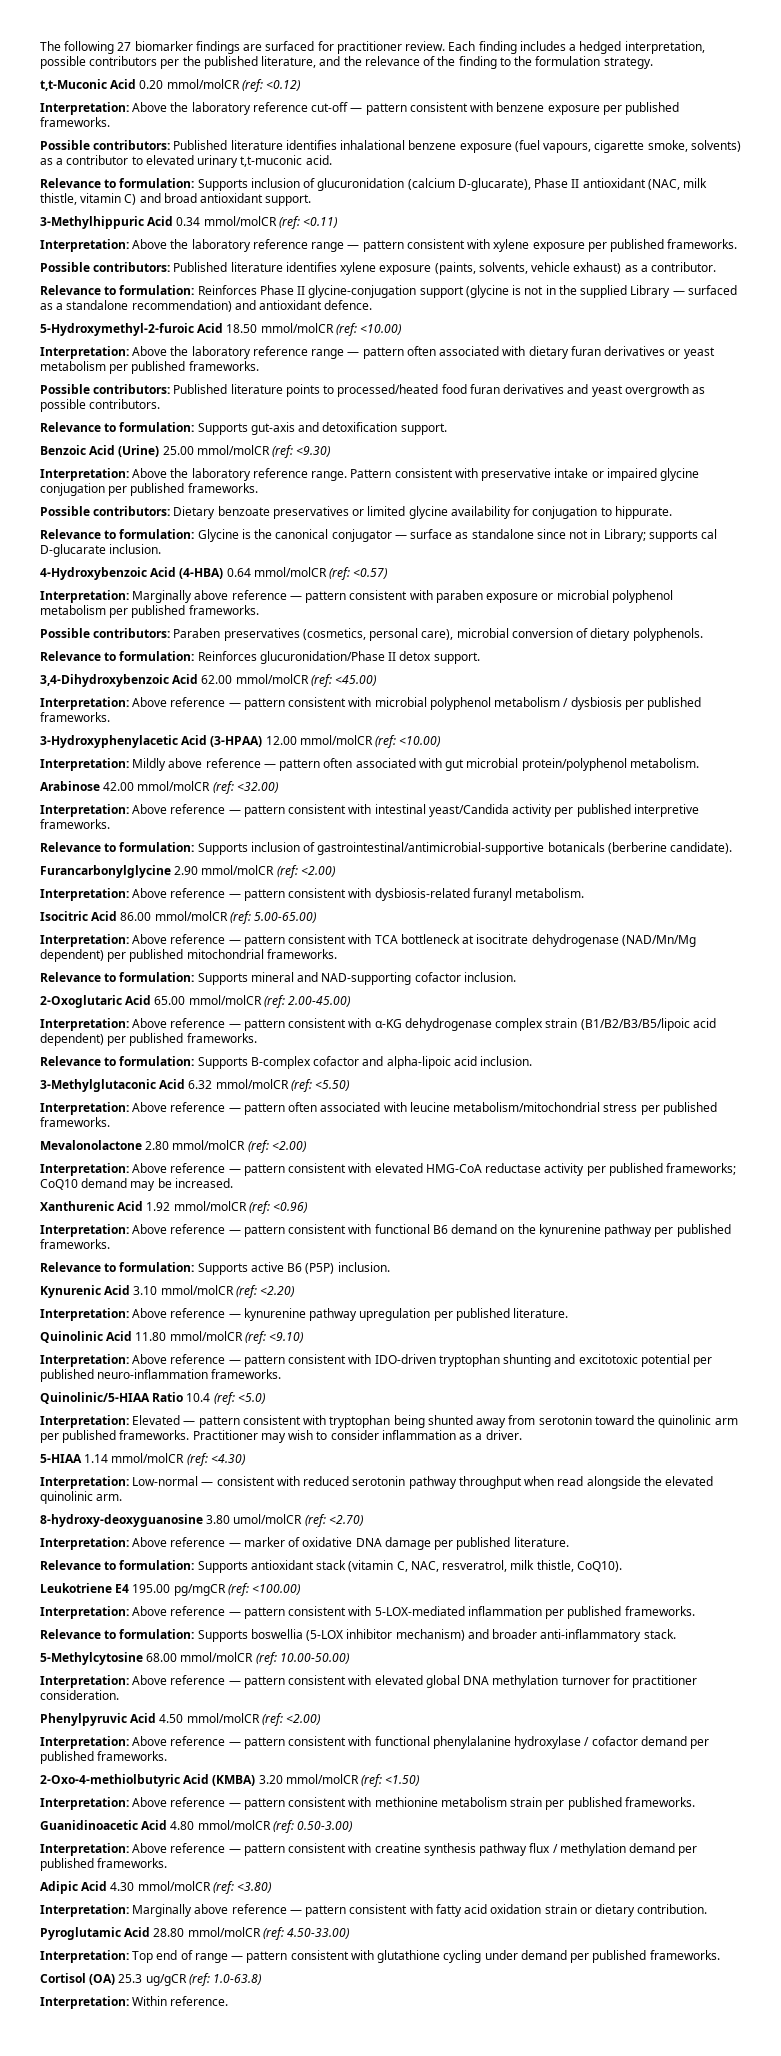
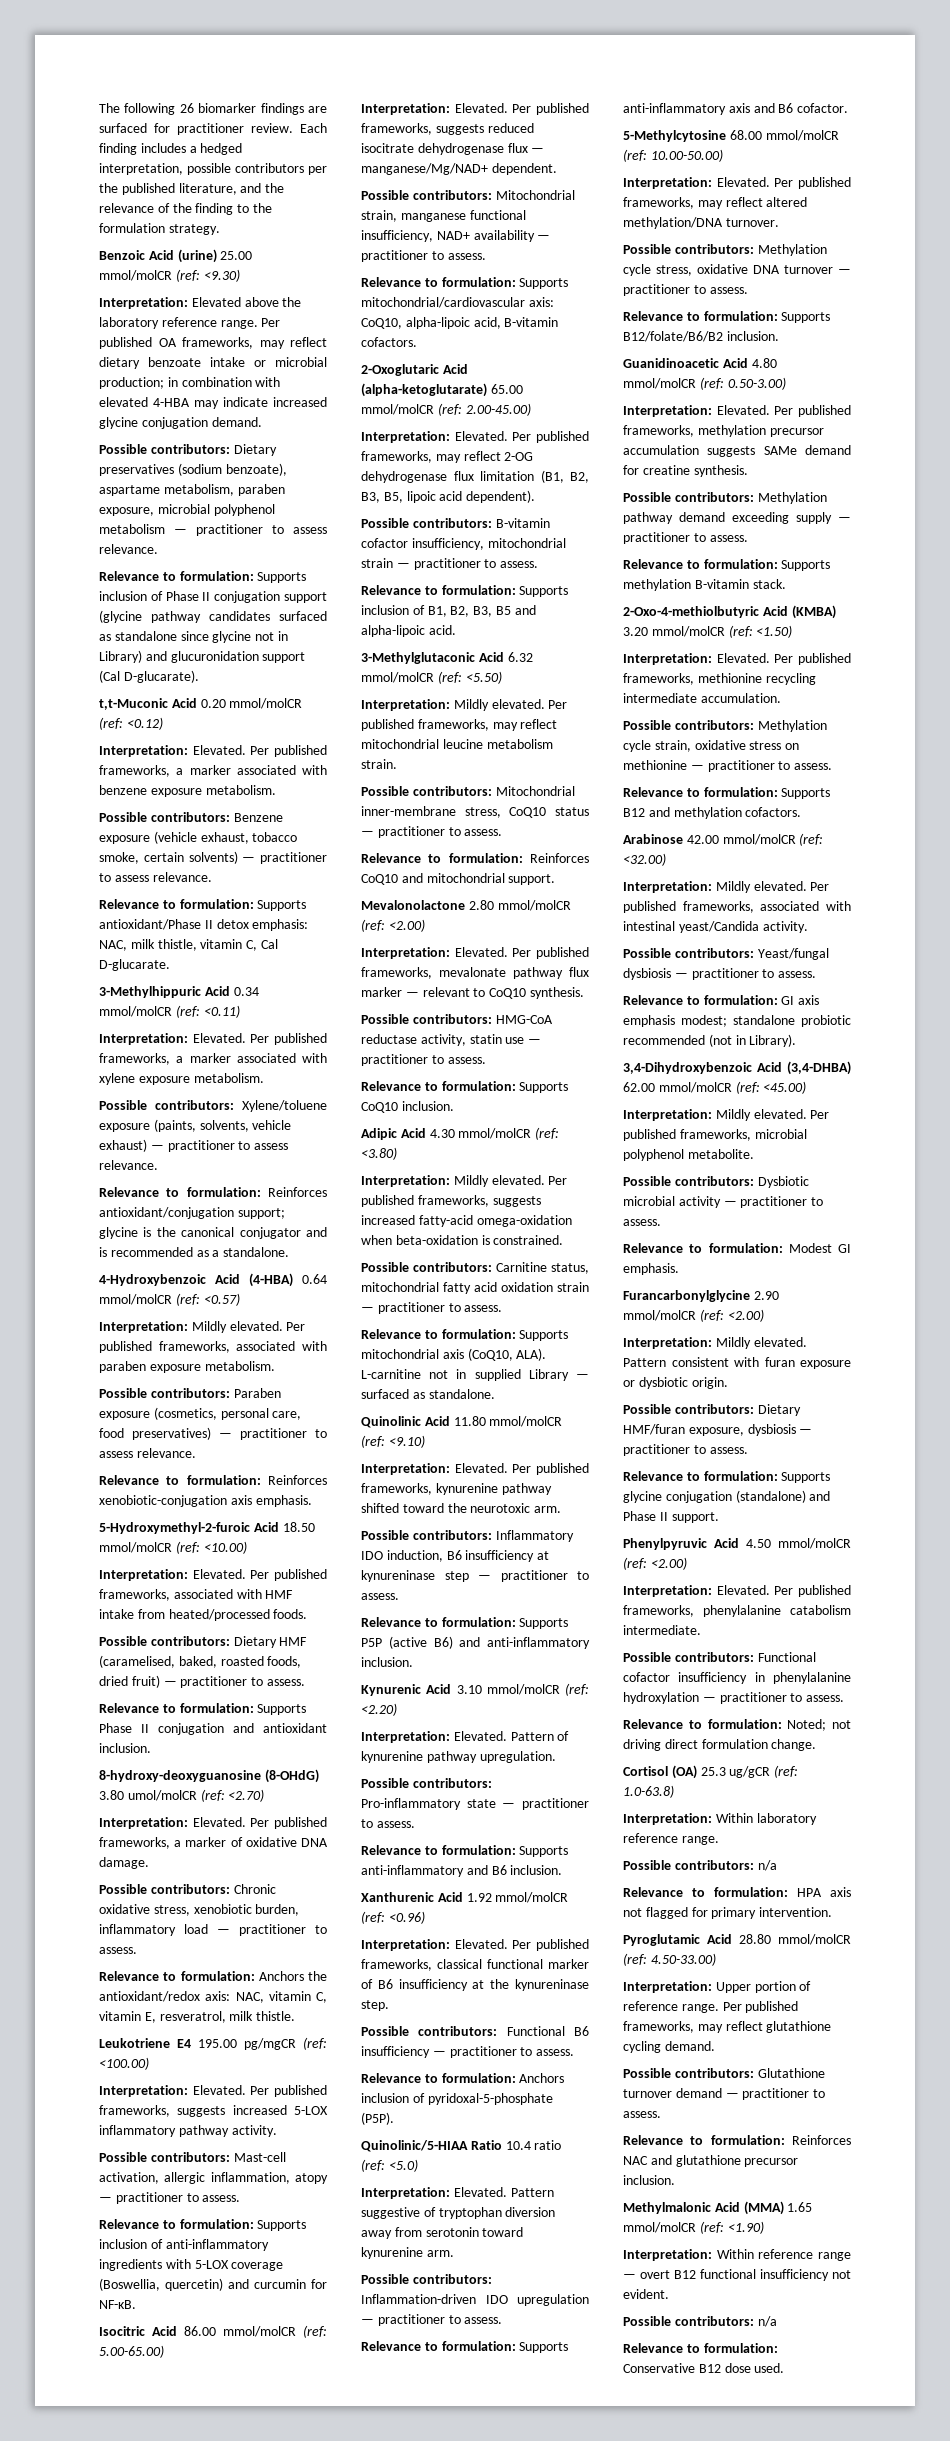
[117,42,132,51] 27 -> [179,103,194,113] 26
(653, 63) none -> [99,249,253,263] [99,269,240,282] [99,297,302,309] [99,317,281,329] [99,337,327,349] [99,357,327,369] [99,377,281,389] [99,397,327,409] [99,417,262,429] [99,444,277,456] [99,463,287,476] [99,484,285,496] [99,504,275,516] [99,524,327,536] [99,544,158,554] [99,571,307,583] [99,591,327,603] [99,610,327,623] [99,631,288,643] [99,650,306,663] [99,670,199,683] // Benzoic Acid (urine) 25.00 mmol/molCR (ref: <9.30) // Interpretation: Elevated above the laboratory reference range. Per published OA frameworks, may reflect dietary benzoate intake or microbial production; in combination with elevated 4-HBA may indicate increased glycine conjugation demand. // Possible contributors: Dietary preservatives (sodium benzoate), aspartame metabolism, paraben exposure, microbial polyphenol metabolism — practitioner to assess relevance. // Relevance to formulation: Supports inclusion of Phase II conjugation support (glycine pathway candidates surfaced as standalone since glycine not in Library) and glucuronidation support (Cal D-glucarate).
[132,102,680,115] [40,117,110,127] [40,140,741,153] [40,155,332,168] [40,178,708,191] [40,193,312,206] Above the laboratory reference cut-off — pattern consistent with benzene exposure per published frameworks. // Possible contributors: Published literature identifies inhalational benzene exposure (fuel vapours, cigarette smoke, solvents) as a contributor to elevated urinary t,t-muconic acid. // Relevance to formulation: Supports inclusion of glucuronidation (calcium D-glucarate), Phase II antioxidant (NAC, milk thistle, vitamin C) and broad antioxidant support. -> [192,745,327,757] [99,765,327,777] [99,785,276,797] [99,812,283,822] [99,831,298,844] [99,851,327,864] [99,872,212,882] [99,899,307,911] [99,919,309,931] [99,939,278,951] [99,959,170,971] Elevated. Per published frameworks, a marker associated with benzene exposure metabolism. // Possible contributors: Benzene exposure (vehicle exhaust, tobacco smoke, certain solvents) — practitioner to assess relevance. // Relevance to formulation: Supports antioxidant/Phase II detox emphasis: NAC, milk thistle, vitamin C, Cal D-glucarate.
[132,239,738,252] [40,262,377,275] Above the laboratory reference range — pattern consistent with xylene exposure per published frameworks. // Possible contributors: Published literature identifies xylene -> [192,1033,327,1045] [99,1053,327,1065] [99,1073,264,1085] [99,1100,327,1112] Elevated. Per published frameworks, a marker associated with xylene exposure metabolism. // Possible contributors: Xylene/toluene
[624,262,717,272] [40,285,737,298] [40,300,373,312] [40,323,402,336] [40,346,715,359] [40,361,259,374] [40,384,706,397] [40,399,161,412] [40,422,447,435] [40,445,331,458] [40,468,700,481] [40,483,258,496] [40,506,672,519] [40,529,718,542] [40,544,162,557] as a contributor. // Relevance to formulation: Reinforces Phase II glycine-conjugation support (glycine is not in the supplied Library — surfaced as a standalone recommendation) and antioxidant defence. // 5-Hydroxymethyl-2-furoic Acid 18.50 mmol/molCR (ref: <10.00) // Interpretation: Above the laboratory reference range — pattern often associated with dietary furan derivatives or yeast metabolism per published frameworks. // Possible contributors: Published literature points to processed/heated food furan derivatives and yeast overgrowth as possible contributors. // Relevance to formulation: Supports gut-axis and detoxification support. // Benzoic Acid (Urine) 25.00 mmol/molCR (ref: <9.30) // Interpretation: Above the laboratory reference range. Pattern consistent with preservative intake or impaired glycine conjugation per published frameworks. // Possible contributors: Dietary benzoate preservatives or limited glycine availability for conjugation to hippurate. // Relevance to formulation: Glycine is the canonical conjugator — surface as standalone since not in Library; supports cal D-glucarate inclusion. -> [150,1140,289,1152] [99,1160,158,1170] [99,1187,327,1197] [99,1207,285,1219] [99,1227,327,1239] [99,1247,290,1257] — practitioner to assess relevance. // Relevance to formulation: Reinforces antioxidant/conjugation support; glycine is the canonical conjugator and is recommended as a standalone.
[132,590,673,603] [40,605,259,618] Marginally above reference — pattern consistent with paraben exposure or microbial polyphenol metabolism per published frameworks. -> [191,1321,306,1333] [99,1341,327,1353] [99,1361,275,1373] Mildly elevated. Per published frameworks, associated with paraben exposure metabolism.
[223,628,300,641] preservatives -> [99,1411,150,1420] exposure
[421,628,703,641] [40,651,480,664] [40,674,377,687] [40,697,702,710] [40,712,110,722] [40,735,441,748] [40,758,699,771] [40,781,278,794] [40,804,699,817] [40,819,110,829] [40,842,733,855] [40,865,335,878] [40,888,585,901] care), microbial conversion of dietary polyphenols. // Relevance to formulation: Reinforces glucuronidation/Phase II detox support. // 3,4-Dihydroxybenzoic Acid 62.00 mmol/molCR (ref: <45.00) // Interpretation: Above reference — pattern consistent with microbial polyphenol metabolism / dysbiosis per published frameworks. // 3-Hydroxyphenylacetic Acid (3-HPAA) 12.00 mmol/molCR (ref: <10.00) // Interpretation: Mildly above reference — pattern often associated with gut microbial protein/polyphenol metabolism. // Arabinose 42.00 mmol/molCR (ref: <32.00) // Interpretation: Above reference — pattern consistent with intestinal yeast/Candida activity per published interpretive frameworks. // Relevance to formulation: Supports inclusion of gastrointestinal/antimicrobial-supportive botanicals (berberine candidate). // Furancarbonylglycine 2.90 mmol/molCR (ref: <2.00) // Interpretation: Above reference — pattern consistent with dysbiosis-related furanyl metabolism. -> [272,1411,302,1420] [99,1427,327,1440] [99,1448,196,1458] [99,1475,327,1485] [99,1495,312,1507] [99,1522,315,1534] [99,1541,247,1554] [99,1569,327,1581] [99,1589,294,1601] [99,1609,308,1621] [99,1636,308,1648] [99,1655,302,1668] [99,1675,305,1688] [99,1703,307,1715] [99,1723,327,1735] [99,1743,151,1753] [99,1769,319,1783] [99,1789,265,1802] [99,1817,327,1829] [99,1837,328,1849] [99,1857,149,1869] [99,1884,276,1894] [99,1904,300,1916] [99,1924,327,1936] [99,1947,137,1954] [99,1971,327,1981] [99,1991,327,2003] [99,2011,296,2023] [99,2037,327,2050] [99,2057,149,2070] [99,2085,327,2097] [99,2105,328,2117] [99,2125,277,2137] [99,2152,286,2162] [99,2172,328,2184] [99,2192,241,2204] [99,2219,307,2231] [99,2239,269,2251] [99,2259,284,2271] [99,2278,327,2291] [99,2300,136,2309] care, food preservatives) — practitioner to assess relevance. // Relevance to formulation: Reinforces xenobiotic-conjugation axis emphasis. // 5-Hydroxymethyl-2-furoic Acid 18.50 mmol/molCR (ref: <10.00) // Interpretation: Elevated. Per published frameworks, associated with HMF intake from heated/processed foods. // Possible contributors: Dietary HMF (caramelised, baked, roasted foods, dried fruit) — practitioner to assess. // Relevance to formulation: Supports Phase II conjugation and antioxidant inclusion. // 8-hydroxy-deoxyguanosine (8-OHdG) 3.80 umol/molCR (ref: <2.70) // Interpretation: Elevated. Per published frameworks, a marker of oxidative DNA damage. // Possible contributors: Chronic oxidative stress, xenobiotic burden, inflammatory load — practitioner to assess. // Relevance to formulation: Anchors the antioxidant/redox axis: NAC, vitamin C, vitamin E, resveratrol, milk thistle. // Leukotriene E4 195.00 pg/mgCR (ref: <100.00) // Interpretation: Elevated. Per published frameworks, suggests increased 5-LOX inflammatory pathway activity. // Possible contributors: Mast-cell activation, allergic inflammation, atopy — practitioner to assess. // Relevance to formulation: Supports inclusion of anti-inflammatory ingredients with 5-LOX coverage (Boswellia, quercetin) and curcumin for NF-κB.
[132,934,696,947] [40,949,337,962] [40,972,516,985] Above reference — pattern consistent with TCA bottleneck at isocitrate dehydrogenase (NAD/Mn/Mg dependent) per published mitochondrial frameworks. // Relevance to formulation: Supports mineral and NAD-supporting cofactor inclusion. -> [454,103,589,115] [361,123,534,135] [361,143,545,155] [361,163,557,175] [361,190,575,200] [361,210,526,222] [361,230,551,242] [361,250,486,262] [361,277,569,289] [361,297,554,308] [361,317,559,329] [361,337,417,347] Elevated. Per published frameworks, suggests reduced isocitrate dehydrogenase flux — manganese/Mg/NAD+ dependent. // Possible contributors: Mitochondrial strain, manganese functional insufficiency, NAD+ availability — practitioner to assess. // Relevance to formulation: Supports mitochondrial/cardiovascular axis: CoQ10, alpha-lipoic acid, B-vitamin cofactors.
(152, 1000) none -> [361,383,487,397] (alpha-ketoglutarate)
[132,1018,716,1031] [40,1033,257,1046] [40,1056,533,1069] Above reference — pattern consistent with α-KG dehydrogenase complex strain (B1/B2/B3/B5/lipoic acid dependent) per published frameworks. // Relevance to formulation: Supports B-complex cofactor and alpha-lipoic acid inclusion. -> [454,431,589,443] [361,451,534,463] [361,470,589,483] [361,490,536,503] [361,518,550,528] [361,538,566,550] [361,558,539,570] [361,585,569,597] [361,605,536,617] [361,625,456,637] Elevated. Per published frameworks, may reflect 2-OG dehydrogenase flux limitation (B1, B2, B3, B5, lipoic acid dependent). // Possible contributors: B-vitamin cofactor insufficiency, mitochondrial strain — practitioner to assess. // Relevance to formulation: Supports inclusion of B1, B2, B3, B5 and alpha-lipoic acid.
[132,1102,717,1115] [40,1117,110,1127] Above reference — pattern often associated with leucine metabolism/mitochondrial stress per published frameworks. -> [453,699,568,711] [361,719,558,731] [361,739,553,749] [361,759,397,769] [361,786,575,796] [361,806,589,818] [361,826,503,838] [361,853,589,863] [361,873,556,885] Mildly elevated. Per published frameworks, may reflect mitochondrial leucine metabolism strain. // Possible contributors: Mitochondrial inner-membrane stress, CoQ10 status — practitioner to assess. // Relevance to formulation: Reinforces CoQ10 and mitochondrial support.
[132,1163,737,1176] [40,1178,233,1191] [40,1201,308,1214] [40,1224,731,1237] [40,1239,110,1249] [40,1262,335,1275] Above reference — pattern consistent with elevated HMG-CoA reductase activity per published frameworks; CoQ10 demand may be increased. // Xanthurenic Acid 1.92 mmol/molCR (ref: <0.96) // Interpretation: Above reference — pattern consistent with functional B6 demand on the kynurenine pathway per published frameworks. // Relevance to formulation: Supports active B6 (P5P) -> [454,947,589,959] [361,967,589,979] [361,987,584,999] [361,1014,553,1024] [361,1034,542,1046] [361,1054,486,1066] [361,1081,569,1093] [361,1101,454,1113] [361,1127,560,1140] [361,1147,397,1160] [361,1175,568,1187] [361,1195,541,1207] [361,1215,572,1227] [361,1235,564,1245] [361,1262,589,1274] [361,1282,589,1294] [361,1302,503,1314] [361,1329,569,1341] [361,1348,547,1361] [361,1369,589,1381] [361,1389,495,1399] [361,1416,563,1428] [361,1435,425,1448] [361,1463,589,1475] [361,1483,552,1495] [361,1503,562,1513] [361,1530,574,1542] [361,1550,550,1562] [361,1570,589,1582] [361,1593,399,1600] [361,1617,569,1629] [361,1636,590,1649] Elevated. Per published frameworks, mevalonate pathway flux marker — relevant to CoQ10 synthesis. // Possible contributors: HMG-CoA reductase activity, statin use — practitioner to assess. // Relevance to formulation: Supports CoQ10 inclusion. // Adipic Acid 4.30 mmol/molCR (ref: <3.80) // Interpretation: Mildly elevated. Per published frameworks, suggests increased fatty-acid omega-oxidation when beta-oxidation is constrained. // Possible contributors: Carnitine status, mitochondrial fatty acid oxidation strain — practitioner to assess. // Relevance to formulation: Supports mitochondrial axis (CoQ10, ALA). L-carnitine not in supplied Library — surfaced as standalone. // Quinolinic Acid 11.80 mmol/molCR (ref: <9.10) // Interpretation: Elevated. Per published frameworks, kynurenine pathway shifted toward the neurotoxic arm. // Possible contributors: Inflammatory IDO induction, B6 insufficiency at kynureninase step — practitioner to assess. // Relevance to formulation: Supports P5P (active B6) and anti-inflammatory
[132,1308,569,1321] [40,1331,304,1344] [40,1354,713,1367] [40,1369,282,1382] [40,1392,265,1405] [40,1415,738,1428] [40,1430,522,1443] [40,1453,245,1466] [40,1476,714,1489] [40,1491,123,1504] [40,1514,363,1527] [40,1537,569,1550] [40,1560,622,1573] [40,1583,301,1596] [40,1606,695,1619] [40,1629,676,1642] Above reference — kynurenine pathway upregulation per published literature. // Quinolinic Acid 11.80 mmol/molCR (ref: <9.10) // Interpretation: Above reference — pattern consistent with IDO-driven tryptophan shunting and excitotoxic potential per published neuro-inflammation frameworks. // Quinolinic/5-HIAA Ratio 10.4 (ref: <5.0) // Interpretation: Elevated — pattern consistent with tryptophan being shunted away from serotonin toward the quinolinic arm per published frameworks. Practitioner may wish to consider inflammation as a driver. // 5-HIAA 1.14 mmol/molCR (ref: <4.30) // Interpretation: Low-normal — consistent with reduced serotonin pathway throughput when read alongside the elevated quinolinic arm. // 8-hydroxy-deoxyguanosine 3.80 umol/molCR (ref: <2.70) // Interpretation: Above reference — marker of oxidative DNA damage per published literature. // Relevance to formulation: Supports antioxidant stack (vitamin C, NAC, resveratrol, milk thistle, CoQ10). // Leukotriene E4 195.00 pg/mgCR (ref: <100.00) // Interpretation: Above reference — pattern consistent with 5-LOX-mediated inflammation per published frameworks. // Relevance to formulation: Supports boswellia (5-LOX inhibitor mechanism) and broader anti-inflammatory stack. -> [453,1731,570,1741] [361,1751,556,1763] [361,1778,492,1788] [361,1798,589,1810] [361,1819,415,1828] [361,1845,569,1857] [361,1865,563,1877] [361,1892,569,1903] [361,1911,425,1924] [361,1939,589,1951] [361,1959,589,1971] [361,1979,589,1991] [361,2000,389,2011] [361,2026,589,2036] [361,2046,575,2058] [361,2073,565,2083] [361,2093,553,2105] [361,2112,394,2125] [361,2140,562,2152] [361,2159,418,2172] [361,2187,554,2199] [361,2207,556,2219] [361,2227,524,2239] [361,2247,454,2259] [361,2274,492,2284] [361,2294,589,2306] [361,2314,503,2326] [361,2341,569,2353] [623,103,849,115] Elevated. Pattern of kynurenine pathway upregulation. // Possible contributors: Pro-inflammatory state — practitioner to assess. // Relevance to formulation: Supports anti-inflammatory and B6 inclusion. // Xanthurenic Acid 1.92 mmol/molCR (ref: <0.96) // Interpretation: Elevated. Per published frameworks, classical functional marker of B6 insufficiency at the kynureninase step. // Possible contributors: Functional B6 insufficiency — practitioner to assess. // Relevance to formulation: Anchors inclusion of pyridoxal-5-phosphate (P5P). // Quinolinic/5-HIAA Ratio 10.4 ratio (ref: <5.0) // Interpretation: Elevated. Pattern suggestive of tryptophan diversion away from serotonin toward kynurenine arm. // Possible contributors: Inflammation-driven IDO upregulation — practitioner to assess. // Relevance to formulation: Supports anti-inflammatory axis and B6 cofactor.
[132,1675,698,1688] [40,1690,119,1700] [40,1713,321,1726] [40,1736,710,1749] [40,1751,168,1764] Above reference — pattern consistent with elevated global DNA methylation turnover for practitioner consideration. // Phenylpyruvic Acid 4.50 mmol/molCR (ref: <2.00) // Interpretation: Above reference — pattern consistent with functional phenylalanine hydroxylase / cofactor demand per published frameworks. -> [716,177,851,189] [623,197,808,209] [623,217,779,229] [623,244,827,256] [623,264,851,276] [623,284,748,296] [623,311,831,323] [623,331,779,342] [623,358,777,368] [623,377,786,390] [623,405,851,417] [623,425,824,437] [623,445,851,457] [623,465,748,477] [623,492,827,504] [623,512,851,524] [623,532,748,544] [623,559,831,571] [623,579,786,591] Elevated. Per published frameworks, may reflect altered methylation/DNA turnover. // Possible contributors: Methylation cycle stress, oxidative DNA turnover — practitioner to assess. // Relevance to formulation: Supports B12/folate/B6/B2 inclusion. // Guanidinoacetic Acid 4.80 mmol/molCR (ref: 0.50-3.00) // Interpretation: Elevated. Per published frameworks, methylation precursor accumulation suggests SAMe demand for creatine synthesis. // Possible contributors: Methylation pathway demand exceeding supply — practitioner to assess. // Relevance to formulation: Supports methylation B-vitamin stack.
[132,1797,695,1810] [40,1820,353,1833] [40,1843,698,1856] [40,1858,168,1871] [40,1881,272,1894] [40,1904,708,1917] [40,1927,350,1940] [40,1950,720,1963] Above reference — pattern consistent with methionine metabolism strain per published frameworks. // Guanidinoacetic Acid 4.80 mmol/molCR (ref: 0.50-3.00) // Interpretation: Above reference — pattern consistent with creatine synthesis pathway flux / methylation demand per published frameworks. // Adipic Acid 4.30 mmol/molCR (ref: <3.80) // Interpretation: Marginally above reference — pattern consistent with fatty acid oxidation strain or dietary contribution. // Pyroglutamic Acid 28.80 mmol/molCR (ref: 4.50-33.00) // Interpretation: Top end of range — pattern consistent with glutathione cycling under demand per published frameworks. -> [716,653,851,665] [623,673,816,685] [623,693,781,703] [623,720,827,732] [623,740,800,752] [623,760,833,772] [623,787,831,799] [623,807,802,819] [623,833,824,846] [623,853,666,866] [623,881,830,893] [623,901,851,913] [623,921,808,933] [623,948,829,960] [623,968,817,980] [623,995,820,1005] [623,1015,851,1027] [623,1034,797,1047] [623,1061,851,1075] [623,1081,807,1094] [623,1109,830,1121] [623,1129,807,1141] [623,1149,754,1161] [623,1176,809,1188] [623,1196,824,1208] [623,1219,661,1226] [623,1243,851,1253] [623,1263,679,1275] [623,1290,779,1302] [623,1309,764,1322] [623,1337,807,1349] [623,1357,851,1369] [623,1377,728,1389] [623,1404,801,1416] [623,1424,813,1436] [623,1444,748,1456] [623,1471,831,1483] [623,1490,831,1503] [623,1511,719,1523] [623,1538,851,1550] [623,1557,687,1570] [623,1585,851,1597] [623,1605,851,1617] [623,1625,701,1635] [623,1652,816,1662] [623,1672,851,1684] [623,1692,845,1704] [623,1719,851,1731] [623,1739,817,1751] Elevated. Per published frameworks, methionine recycling intermediate accumulation. // Possible contributors: Methylation cycle strain, oxidative stress on methionine — practitioner to assess. // Relevance to formulation: Supports B12 and methylation cofactors. // Arabinose 42.00 mmol/molCR (ref: <32.00) // Interpretation: Mildly elevated. Per published frameworks, associated with intestinal yeast/Candida activity. // Possible contributors: Yeast/fungal dysbiosis — practitioner to assess. // Relevance to formulation: GI axis emphasis modest; standalone probiotic recommended (not in Library). // 3,4-Dihydroxybenzoic Acid (3,4-DHBA) 62.00 mmol/molCR (ref: <45.00) // Interpretation: Mildly elevated. Per published frameworks, microbial polyphenol metabolite. // Possible contributors: Dysbiotic microbial activity — practitioner to assess. // Relevance to formulation: Modest GI emphasis. // Furancarbonylglycine 2.90 mmol/molCR (ref: <2.00) // Interpretation: Mildly elevated. Pattern consistent with furan exposure or dysbiotic origin. // Possible contributors: Dietary HMF/furan exposure, dysbiosis — practitioner to assess. // Relevance to formulation: Supports glycine conjugation (standalone) and Phase II support. // Phenylpyruvic Acid 4.50 mmol/molCR (ref: <2.00) // Interpretation: Elevated. Per published frameworks, phenylalanine catabolism intermediate. // Possible contributors: Functional cofactor insufficiency in phenylalanine hydroxylation — practitioner to assess. // Relevance to formulation: Noted; not driving direct formulation change.
[170,1996,229,2006] reference. -> [756,1813,817,1825] [623,1833,719,1845] [623,1860,777,1871] [623,1887,851,1897] [623,1907,833,1919] [623,1934,851,1946] [623,1953,716,1966] [623,1981,812,1993] [623,2001,799,2013] [623,2021,832,2033] [623,2041,715,2053] [623,2068,825,2078] [623,2088,826,2100] [623,2111,661,2118] [623,2135,851,2145] [623,2155,799,2167] [623,2175,675,2185] [623,2201,813,2215] [623,2221,764,2234] [623,2249,851,2261] [623,2269,851,2281] [623,2289,669,2299] [623,2316,777,2327] [623,2343,778,2353] [623,2363,785,2373] laboratory reference range. // Possible contributors: n/a // Relevance to formulation: HPA axis not flagged for primary intervention. // Pyroglutamic Acid 28.80 mmol/molCR (ref: 4.50-33.00) // Interpretation: Upper portion of reference range. Per published frameworks, may reflect glutathione cycling demand. // Possible contributors: Glutathione turnover demand — practitioner to assess. // Relevance to formulation: Reinforces NAC and glutathione precursor inclusion. // Methylmalonic Acid (MMA) 1.65 mmol/molCR (ref: <1.90) // Interpretation: Within reference range — overt B12 functional insufficiency not evident. // Possible contributors: n/a // Relevance to formulation: Conservative B12 dose used.

